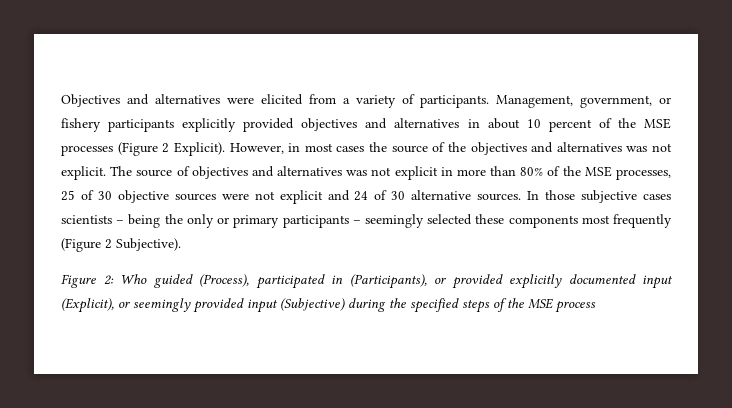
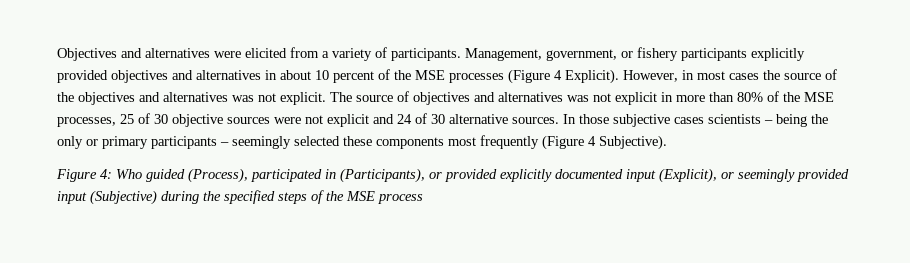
[162,143,170,153] 2 -> [554,70,562,80] 4
[105,239,112,249] 2 -> [588,136,596,146] 4
[103,275,114,285] 2: -> [100,169,112,179] 4:

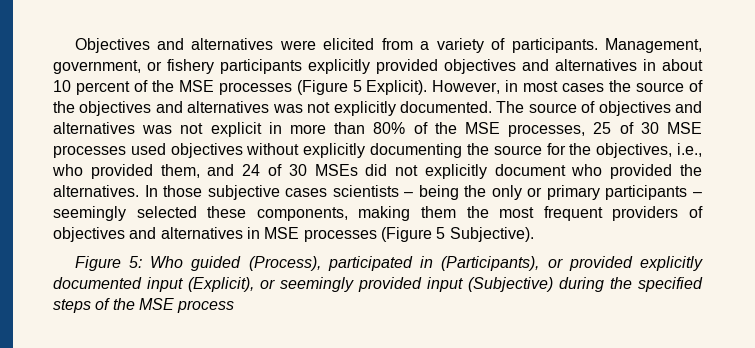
[554,70,562,80] 4 -> [352,80,362,92] 5
[280,92,326,105] explicit. -> [333,101,492,116] explicitly documented.
[172,113,559,127] objective sources were not explicit and 24 of 30 alternative sources. -> [667,122,703,134] [53,143,703,158] [52,164,702,179] [53,185,139,197] MSE processes used objectives without explicitly documenting the source for the objectives, i.e., who provided them, and 24 of 30 MSEs did not explicitly document who provided the alternatives.
[376,135,596,150] components most frequently (Figure 4 -> [256,206,704,221] [53,227,446,242] components, making them the most frequent providers of objectives and alternatives in MSE processes (Figure 5
[100,169,112,179] 4: -> [128,256,142,268] 5:

